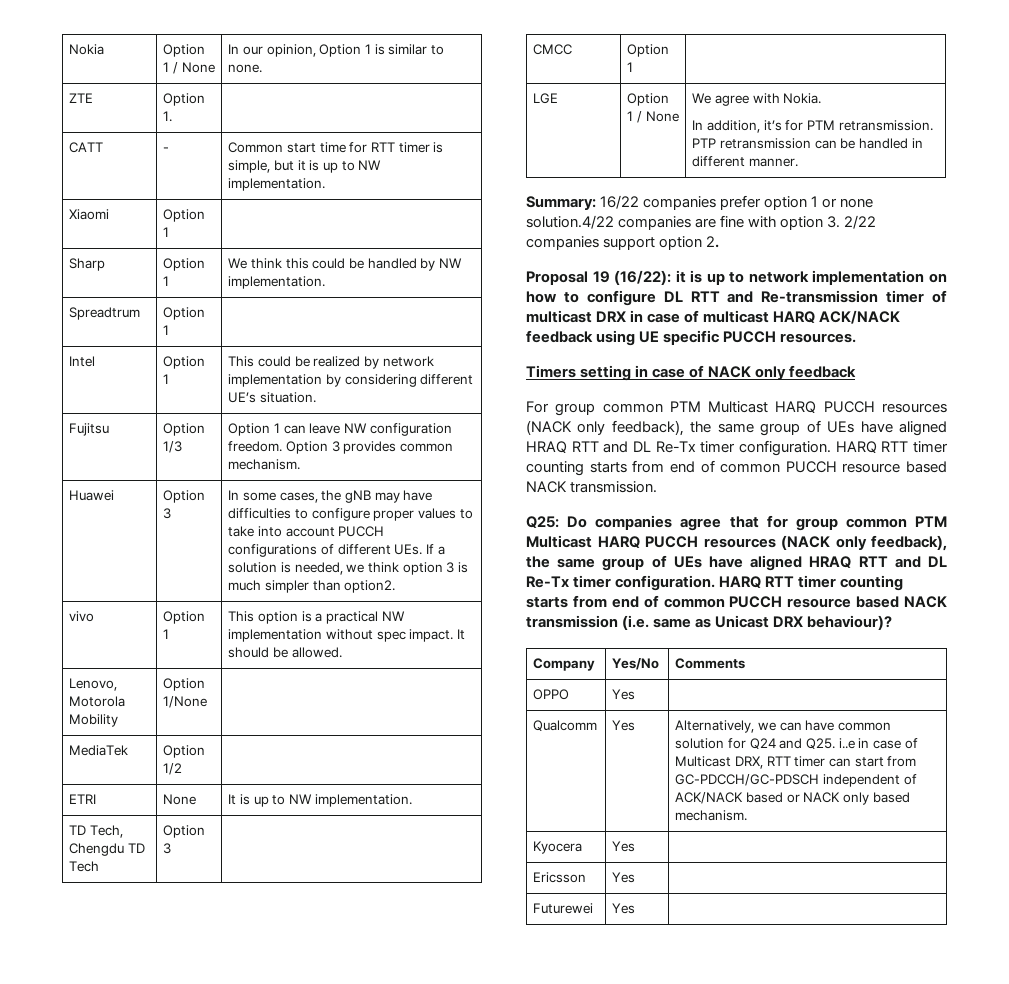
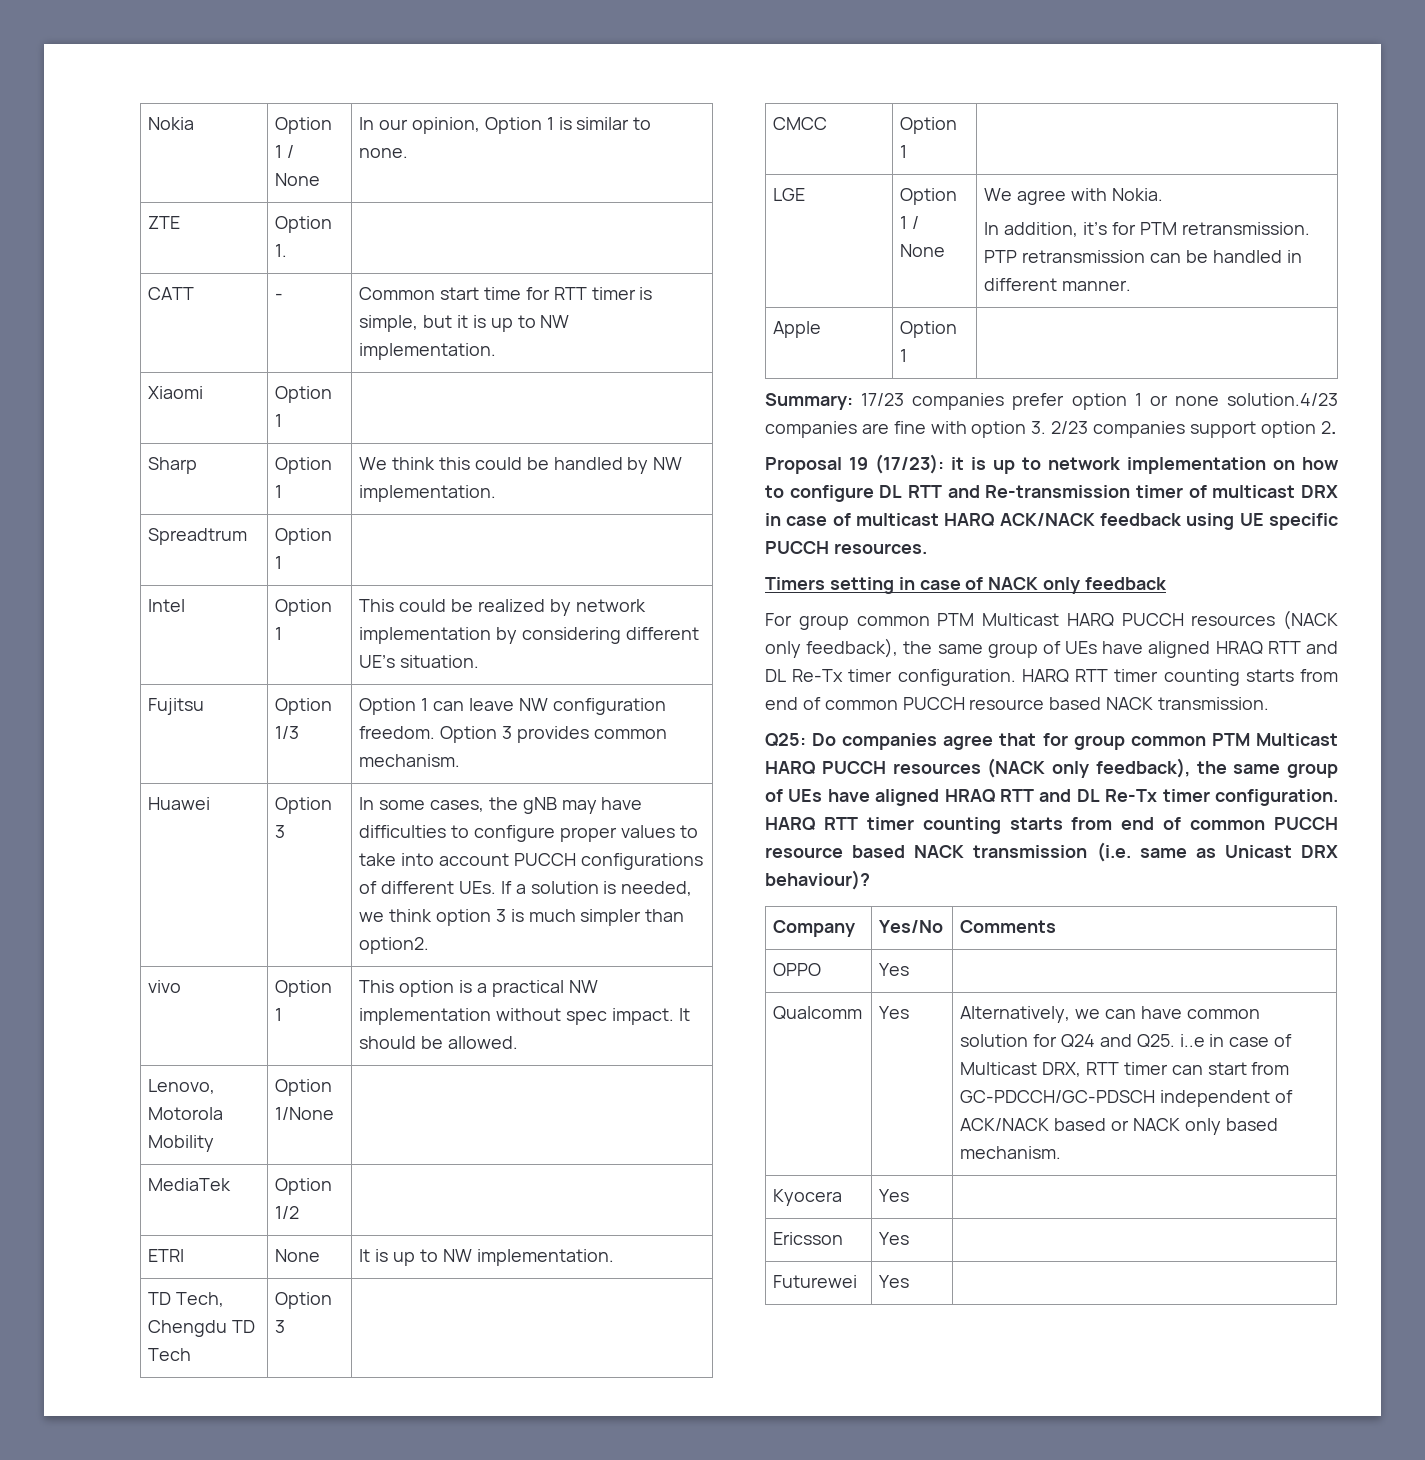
(798, 162) none -> [773,321,822,338] [900,321,958,338] [900,349,908,362] // Apple | Option 1 |
[600,195,640,209] 16/22 -> [861,393,905,406] 17/23
[526,215,614,229] solution.4/22 -> [1227,393,1338,406] solution.4/23
[844,215,877,229] 2/22 -> [1051,421,1089,434] 2/23
[614,270,672,285] (16/22): -> [875,454,944,474] (17/23):

